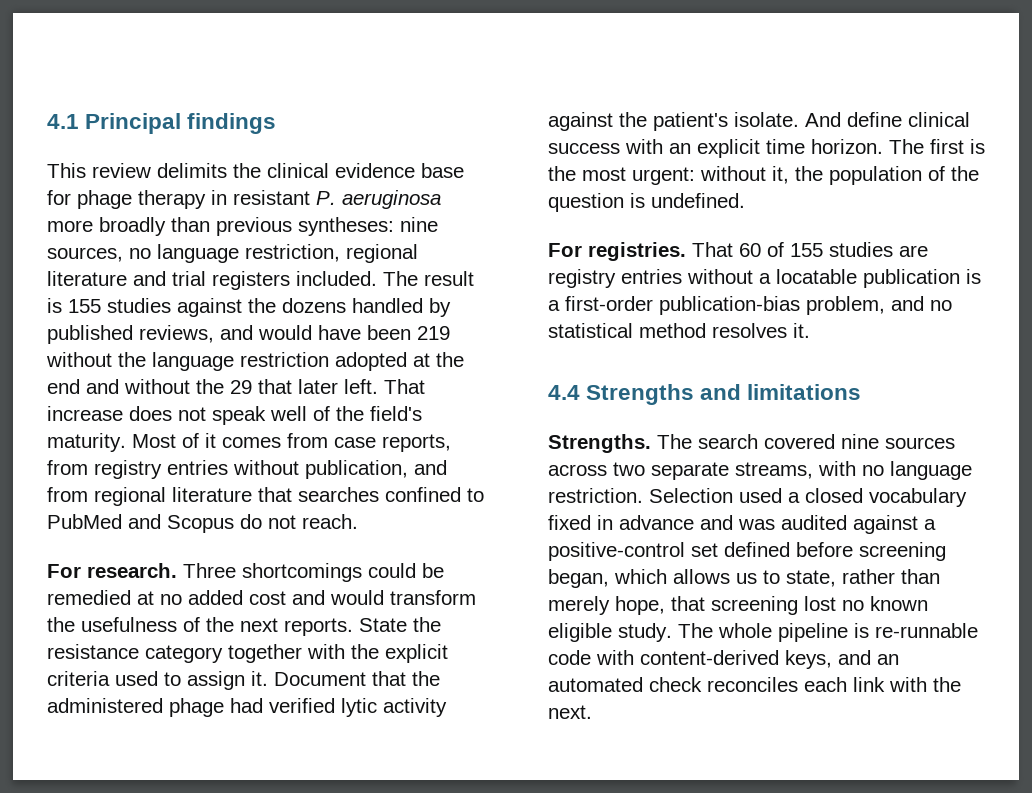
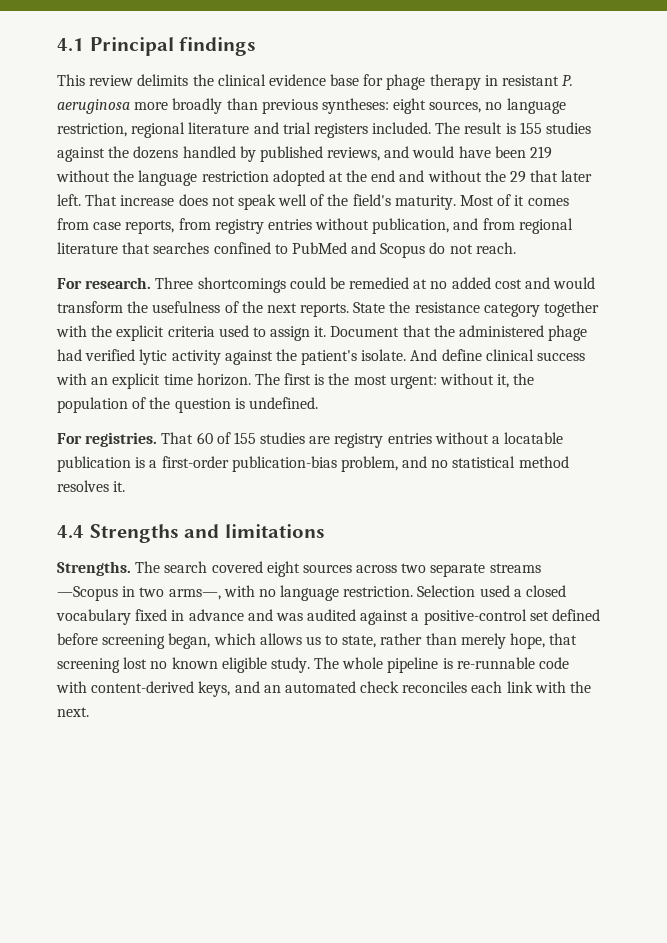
[400,217,438,232] nine -> [393,98,427,114] eight
[841,434,879,449] nine -> [266,561,300,577] eight
[735,462,813,479] streams, -> [489,563,541,573] [57,586,221,601] streams —Scopus in two arms—,

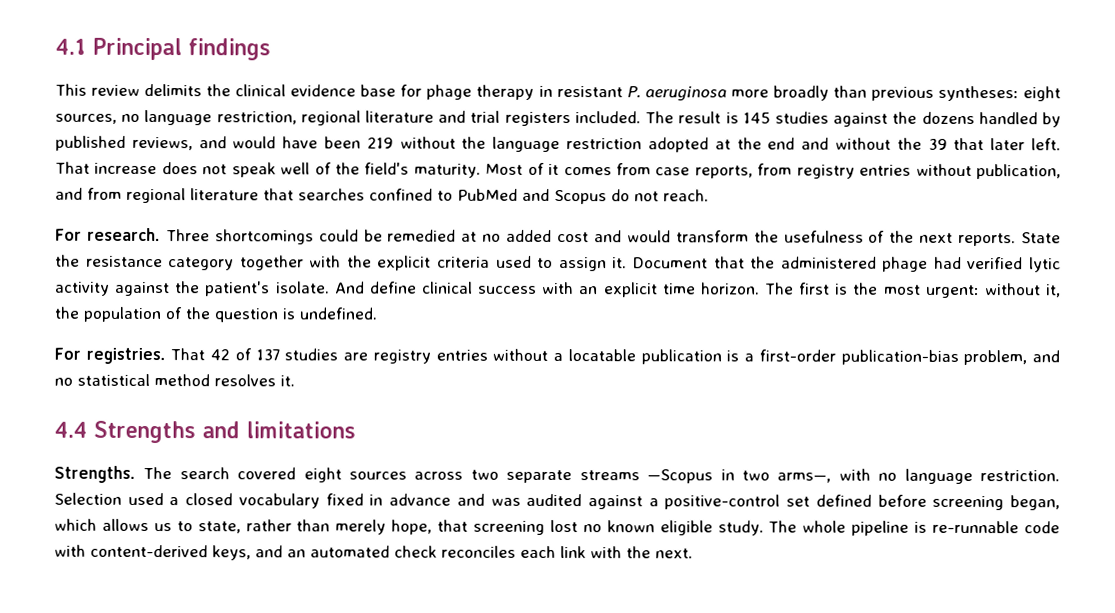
[519,122,542,134] 155 -> [742,112,771,124] 145
[510,171,527,183] 29 -> [927,138,948,150] 39
[196,432,256,444] 60 of 155 -> [210,348,280,361] 42 of 137

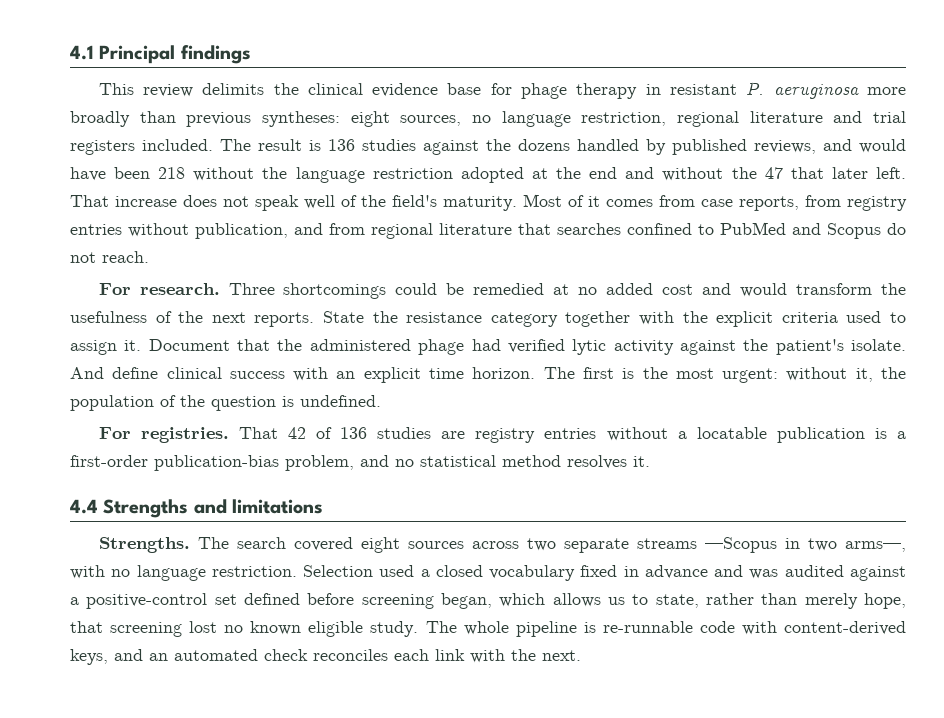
[742,112,771,124] 145 -> [328,139,355,151] 136
[366,137,394,149] 219 -> [158,167,186,179] 218
[927,138,948,150] 39 -> [764,167,783,179] 47
[255,349,280,361] 137 -> [340,427,368,439] 136

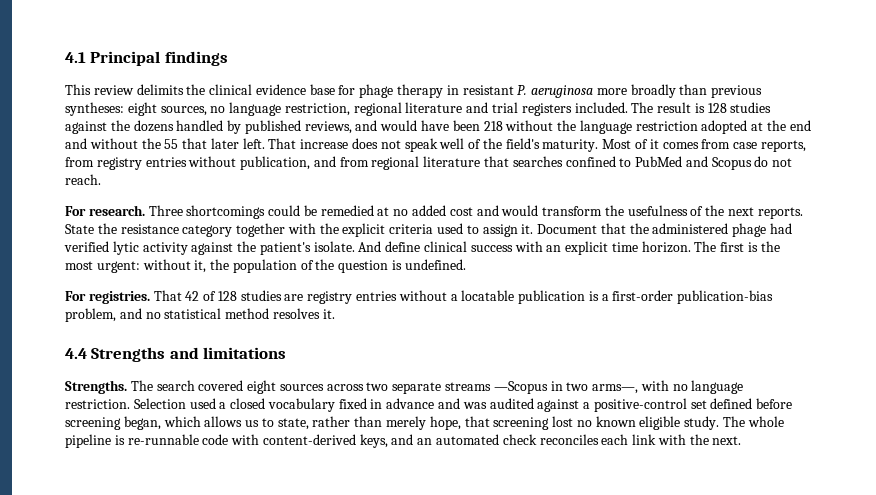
[328,139,355,151] 136 -> [707,103,727,113] 128
[764,167,783,179] 47 -> [164,139,179,149] 55
[340,427,368,439] 136 -> [217,291,237,301] 128

